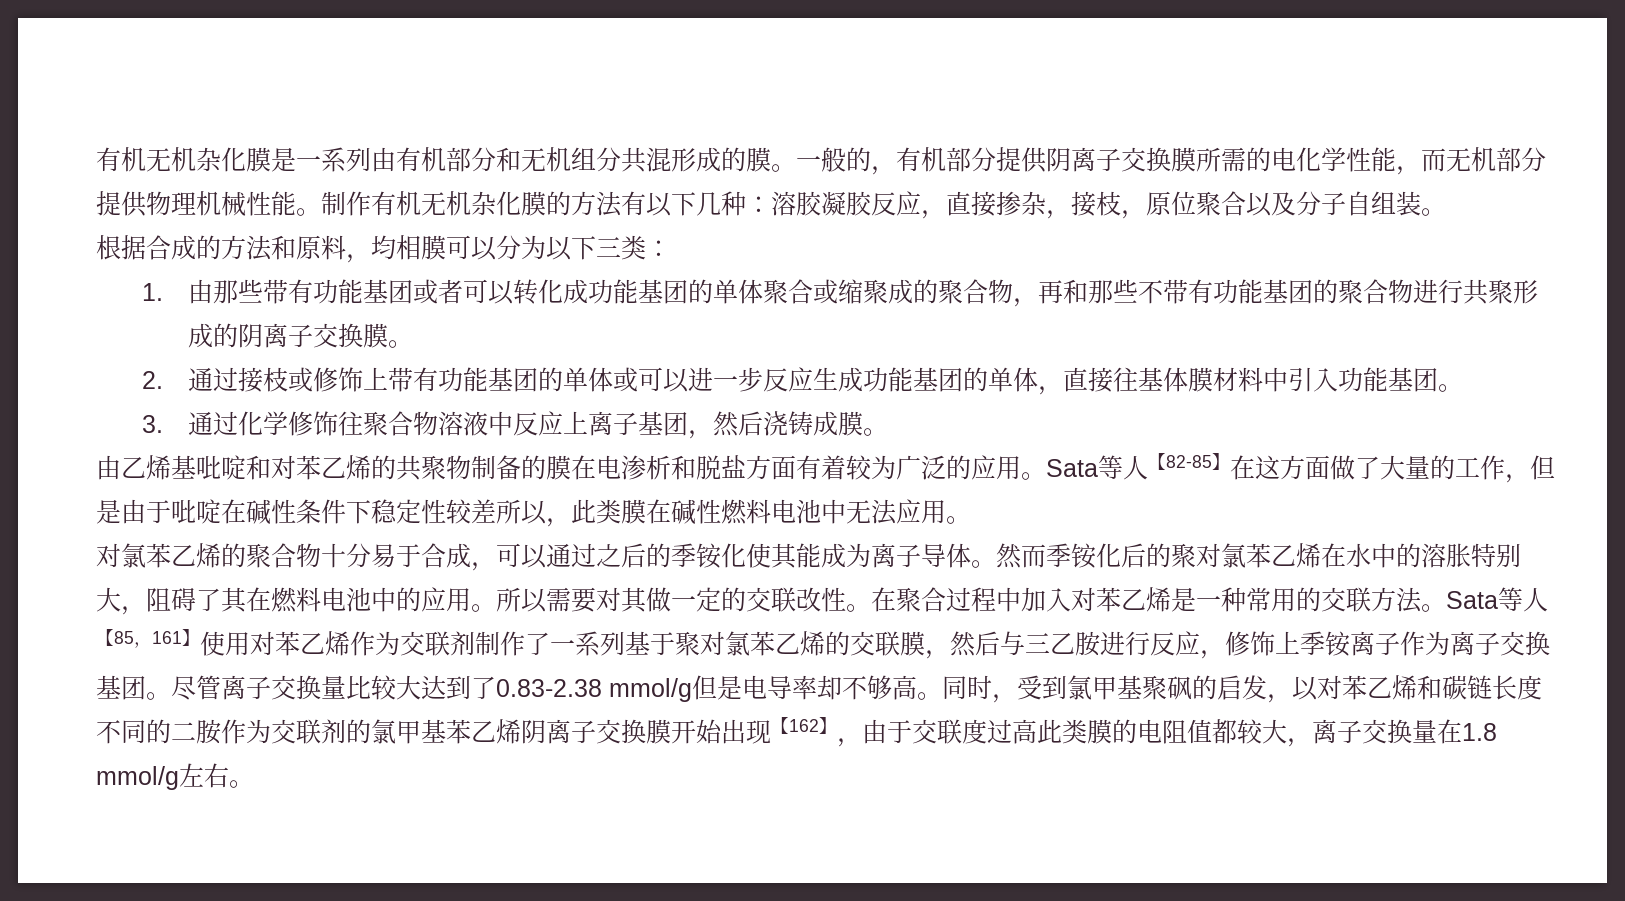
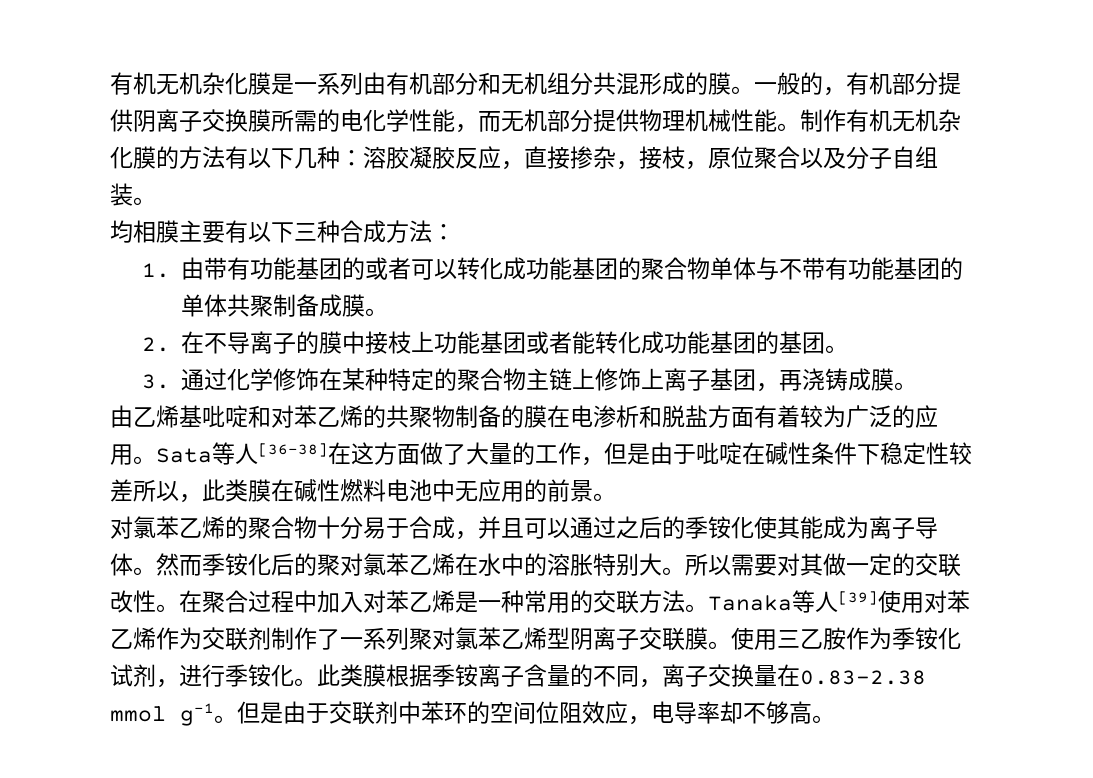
[96,235,646,263] 根据合成的方法和原料，均相膜可以分为以下三类 -> [110,220,432,243] 均相膜主要有以下三种合成方法
[213,279,414,304] 那些带有功能基团 -> [204,257,366,280] 带有功能基团的
[713,279,1539,307] [188,323,414,348] [142,367,1389,395] 单体聚合或缩聚成的聚合物，再和那些不带有功能基团的聚合物进行共聚形成的阴离子交换膜。 // 2.通过接枝或修饰上带有功能基团的单体或可以进一步反应生成功能基团的单体，直接往基体膜材料中引入功能 -> [641,257,964,280] [181,294,389,317] [141,331,780,354] 聚合物单体与不带有功能基团的单体共聚制备成膜。 // 2.在不导离子的膜中接枝上功能基团或者能转化成功能基团的
[338,411,564,436] 往聚合物溶液中反应 -> [319,368,642,391] 在某种特定的聚合物主链上修饰
[713,411,764,437] 然后 -> [779,370,803,391] 再
[1148,453,1230,470] 【82-85】 -> [258,443,328,457] [36-38]
[871,499,946,525] 法应用 -> [478,479,593,502] 应用的前景
(496, 566) none -> [478,516,524,539] 并且
[121,587,471,615] ，阻碍了其在燃料电池中的应用 -> (662, 564) none
[1446,587,1548,612] [96,629,200,648] Sata等人【85，161】 -> [708,590,878,613] Tanaka等人[39]
[625,631,1550,659] [96,675,1542,703] [96,717,837,745] [837,719,1497,747] [96,763,229,790] 基于聚对氯苯乙烯的交联膜，然后与三乙胺进行反应，修饰上季铵离子作为离子交换基团。尽管离子交换量比较大达到了0.83-2.38 mmol/g但是电导率却不够高。同时，受到氯甲基聚砜的启发，以对苯乙烯和碳链长度不同的二胺作为交联剂的氯甲基苯乙烯阴离子交换膜开始出现【162】，由于交联度过高此类膜的电阻值都较大，离子交换量在1.8 mmol/g左右 -> [409,627,961,651] [110,664,926,688] [110,701,812,726] 聚对氯苯乙烯型阴离子交联膜。使用三乙胺作为季铵化试剂，进行季铵化。此类膜根据季铵离子含量的不同，离子交换量在0.83-2.38 mmol g-1。但是由于交联剂中苯环的空间位阻效应，电导率却不够高

